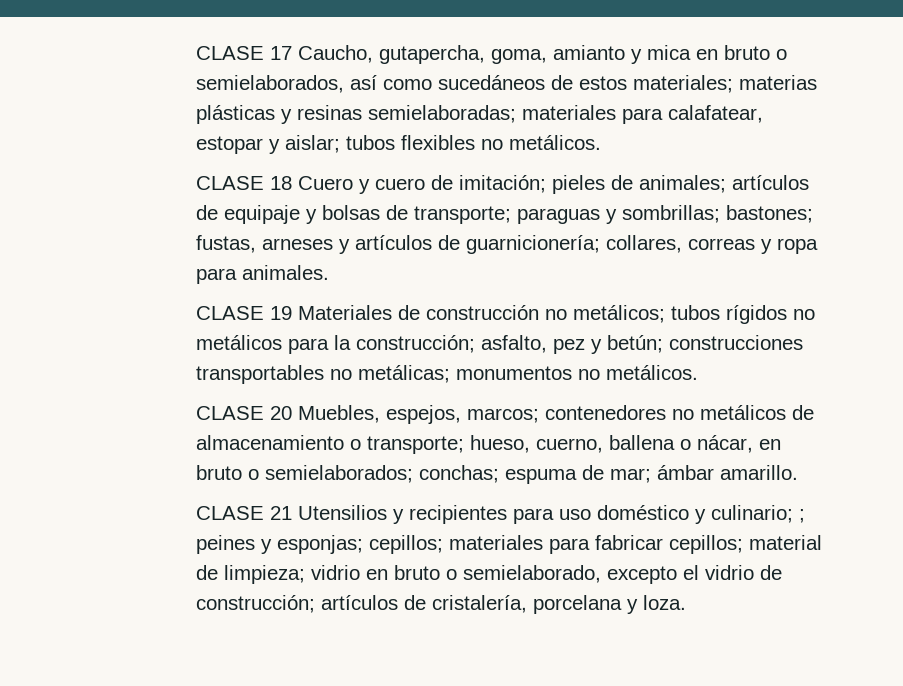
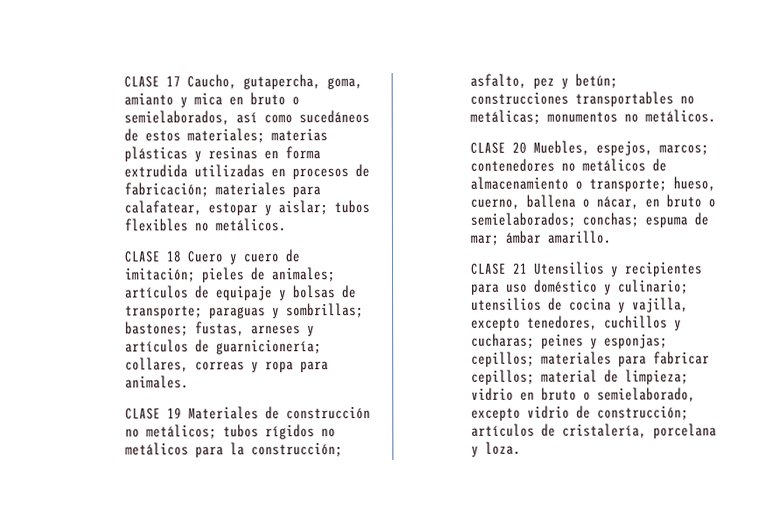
[368,105,517,123] semielaboradas; -> [263,146,321,160] [123,164,370,180] [123,182,209,198] en forma extrudida utilizadas en procesos de fabricación;
[799,509,806,523] ; -> [470,297,689,313] [470,315,682,331] [470,333,535,349] utensilios de cocina y vajilla, excepto tenedores, cuchillos y cucharas;
[683,565,700,580] el -> (521, 414) none

